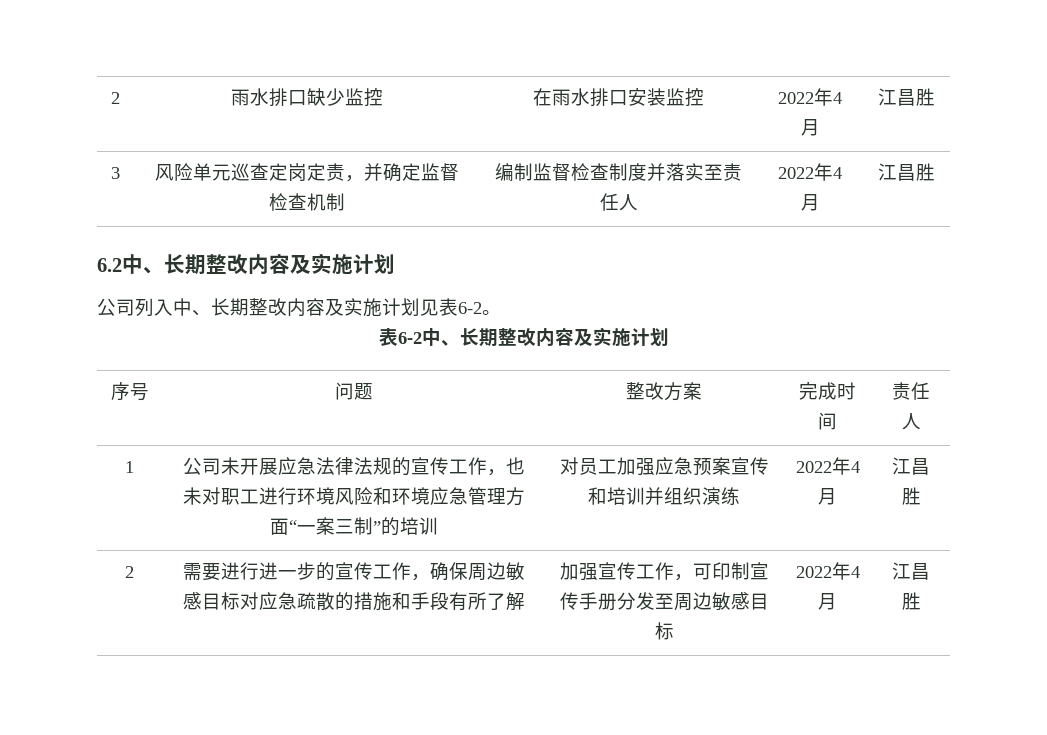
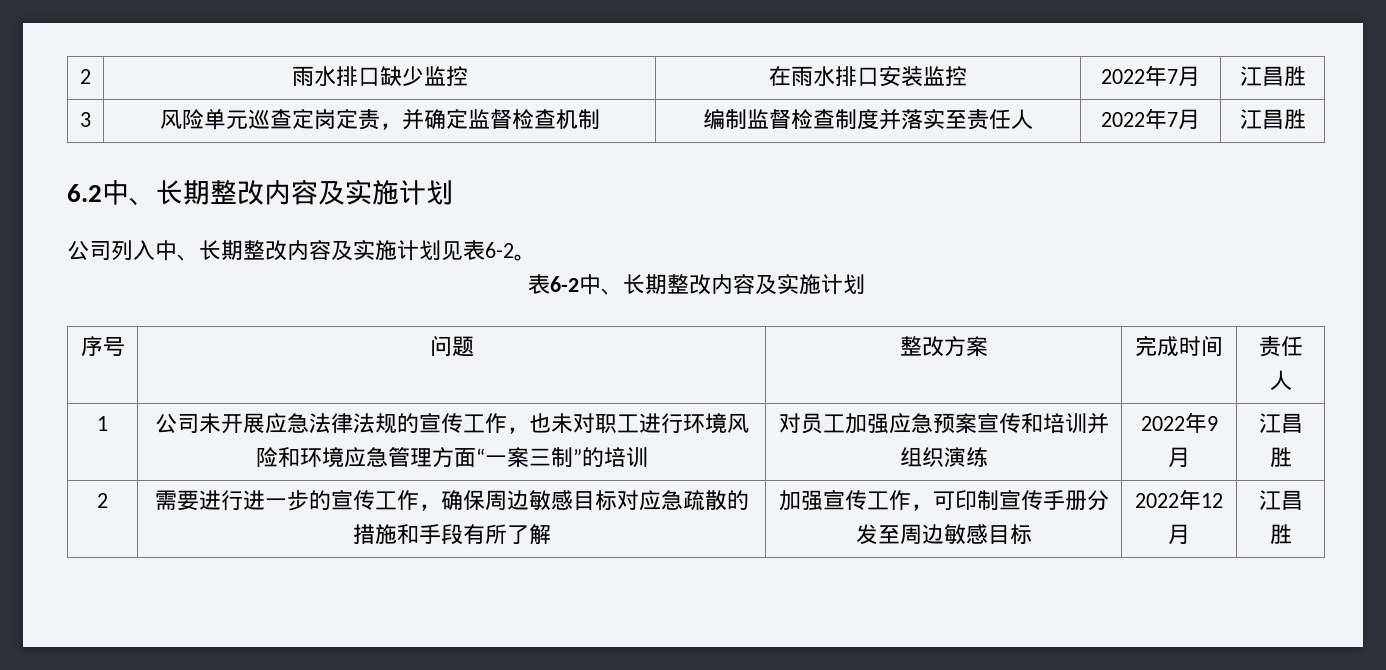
[833,92,842,104] 4 -> [1167,69,1178,84] 7
[833,167,842,179] 4 -> [1167,112,1178,127] 7
[850,461,860,473] 4 -> [1206,416,1218,431] 9
[850,566,860,578] 4 -> [1201,493,1223,508] 12

